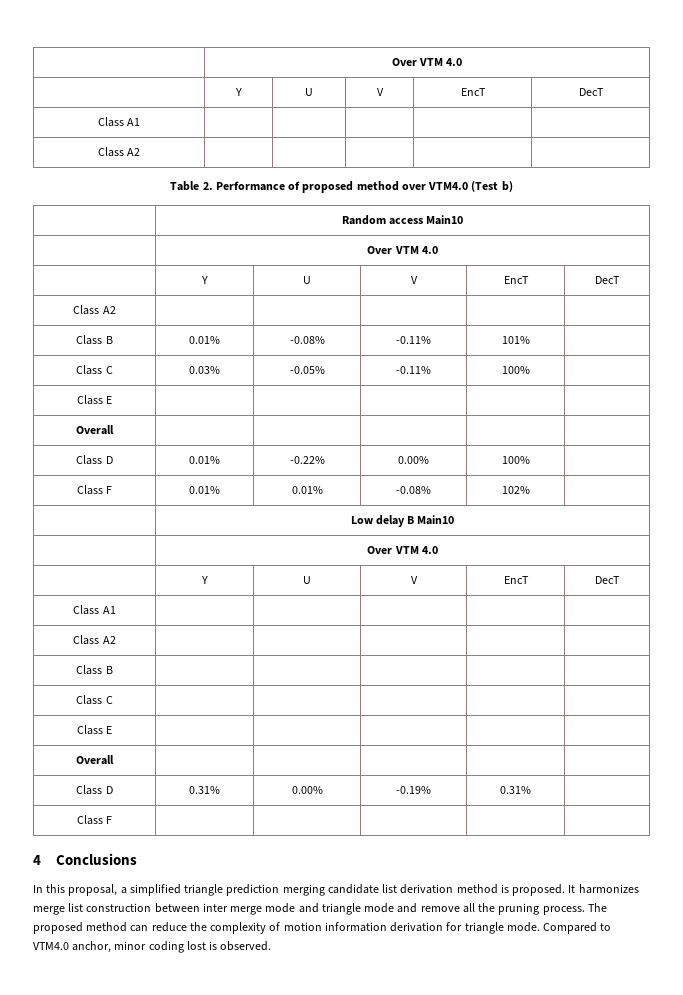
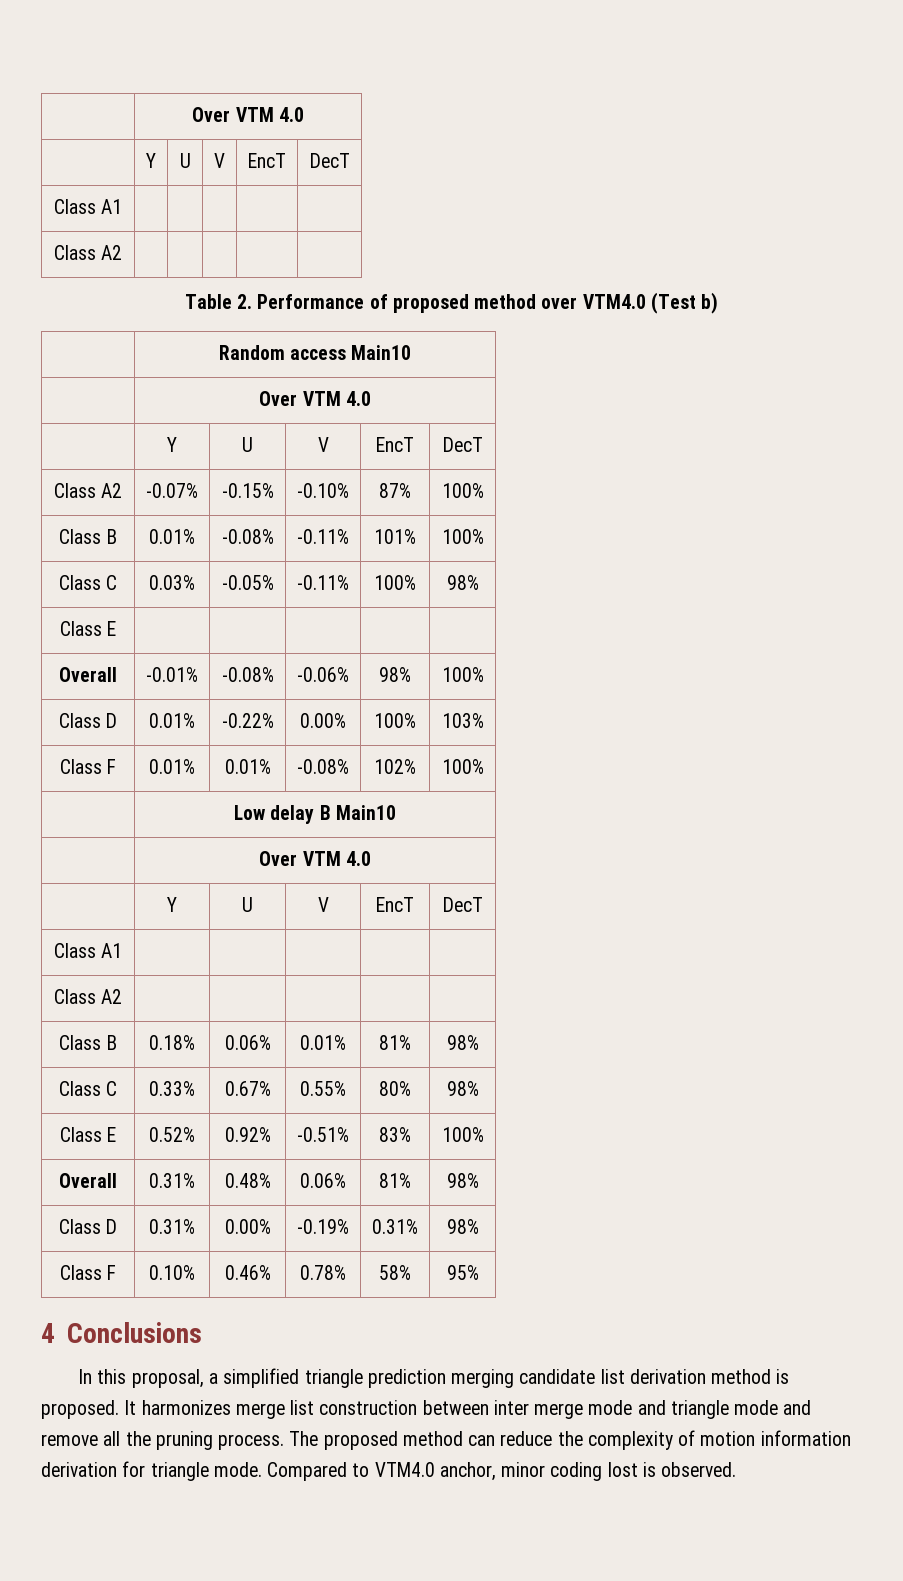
(116, 310) | | | | -> [146,483,198,498] [221,483,274,498] [297,483,349,498] [379,483,411,498] [441,483,484,498] -0.07% | -0.15% | -0.10% | 87% | 100%
(530, 340) none -> [441,529,484,544] 100%
[76,395,113,405] [76,425,114,435] // Class E | | | | | // Overall | | | | | -> [446,575,479,590] [59,621,117,636] [59,667,117,682] [146,667,198,682] [221,667,274,682] [297,667,349,682] [379,667,411,682] [441,667,484,682] 98% // Class E | | | | | // Overall | -0.01% | -0.08% | -0.06% | 98% | 100%
(530, 460) none -> [441,713,484,728] 103%
(530, 490) none -> [441,759,484,774] 100%
[76,695,113,705] [76,725,113,735] [76,755,114,765] | | | | // Class C | | | | | // Class E | | | | | // Overall | | | | | -> [149,1035,195,1050] [224,1035,271,1050] [300,1035,346,1050] [379,1035,411,1050] [446,1035,479,1050] [58,1081,118,1096] [149,1081,195,1096] [224,1081,271,1096] [300,1081,346,1096] [379,1081,411,1096] [446,1081,479,1096] [59,1127,117,1142] [149,1127,195,1142] [224,1127,271,1142] [297,1127,349,1142] [379,1127,411,1142] [441,1127,484,1142] [59,1173,117,1188] [149,1173,195,1188] [224,1173,271,1188] [300,1173,346,1188] [379,1173,411,1188] [446,1173,479,1188] 0.18% | 0.06% | 0.01% | 81% | 98% // Class C | 0.33% | 0.67% | 0.55% | 80% | 98% // Class E | 0.52% | 0.92% | -0.51% | 83% | 100% // Overall | 0.31% | 0.48% | 0.06% | 81% | 98%
[76,815,113,825] // Class F | | | | | -> [446,1219,479,1234] [59,1265,117,1280] [149,1265,195,1280] [224,1265,271,1280] [300,1265,346,1280] [379,1265,411,1280] [446,1265,479,1280] 98% // Class F | 0.10% | 0.46% | 0.78% | 58% | 95%

